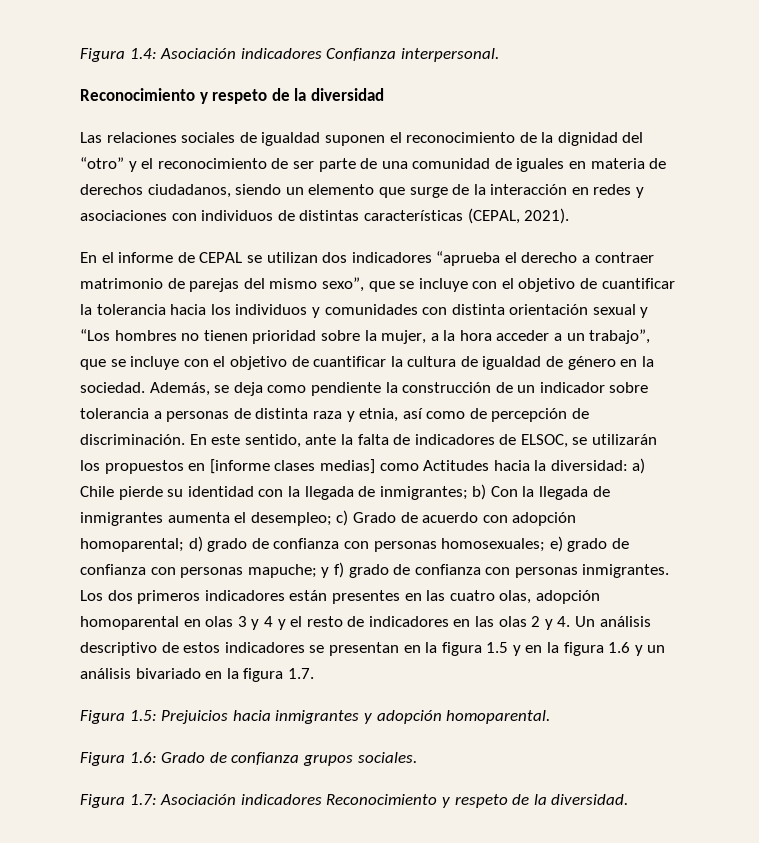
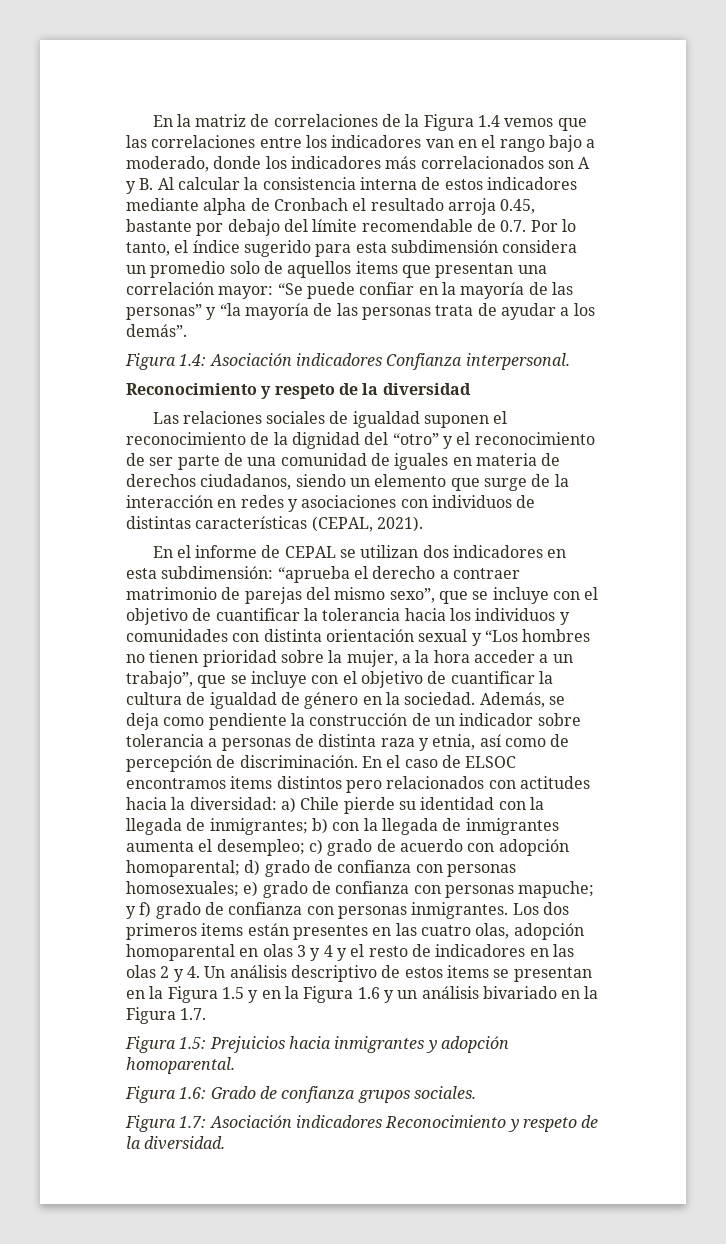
(80, 55) none -> [152,114,587,131] [126,135,596,152] [126,156,591,172] [126,177,577,194] [126,198,536,215] [126,219,576,236] [126,240,578,257] [126,261,547,278] [126,282,573,299] [126,303,595,320] [126,324,187,337] En la matriz de correlaciones de la Figura 1.4 vemos que las correlaciones entre los indicadores van en el rango bajo a moderado, donde los indicadores más correlacionados son A y B. Al calcular la consistencia interna de estos indicadores mediante alpha de Cronbach el resultado arroja 0.45, bastante por debajo del límite recomendable de 0.7. Por lo tanto, el índice sugerido para esta subdimensión considera un promedio solo de aquellos items que presentan una correlación mayor: “Se puede confiar en la mayoría de las personas” y “la mayoría de las personas trata de ayudar a los demás”. //
(432, 257) none -> [547,549,567,558] [126,566,274,579] en esta subdimensión:
[211,434,658,448] [80,459,490,474] este sentido, ante la falta de indicadores de ELSOC, se utilizarán los propuestos en [informe clases medias] como Actitudes -> [386,755,517,768] [126,776,590,793] el caso de ELSOC encontramos items distintos pero relacionados con actitudes
[490,486,518,497] Con -> [332,822,360,831] con
[352,512,396,523] Grado -> [327,839,373,856] grado
[204,590,285,601] indicadores -> [201,923,244,936] items
[224,642,305,653] indicadores -> [446,965,489,978] items
[441,642,482,656] figura -> [167,986,218,1003] Figura
[563,642,604,656] figura -> [303,986,354,1003] Figura
[243,668,284,682] figura -> [126,1007,176,1024] Figura

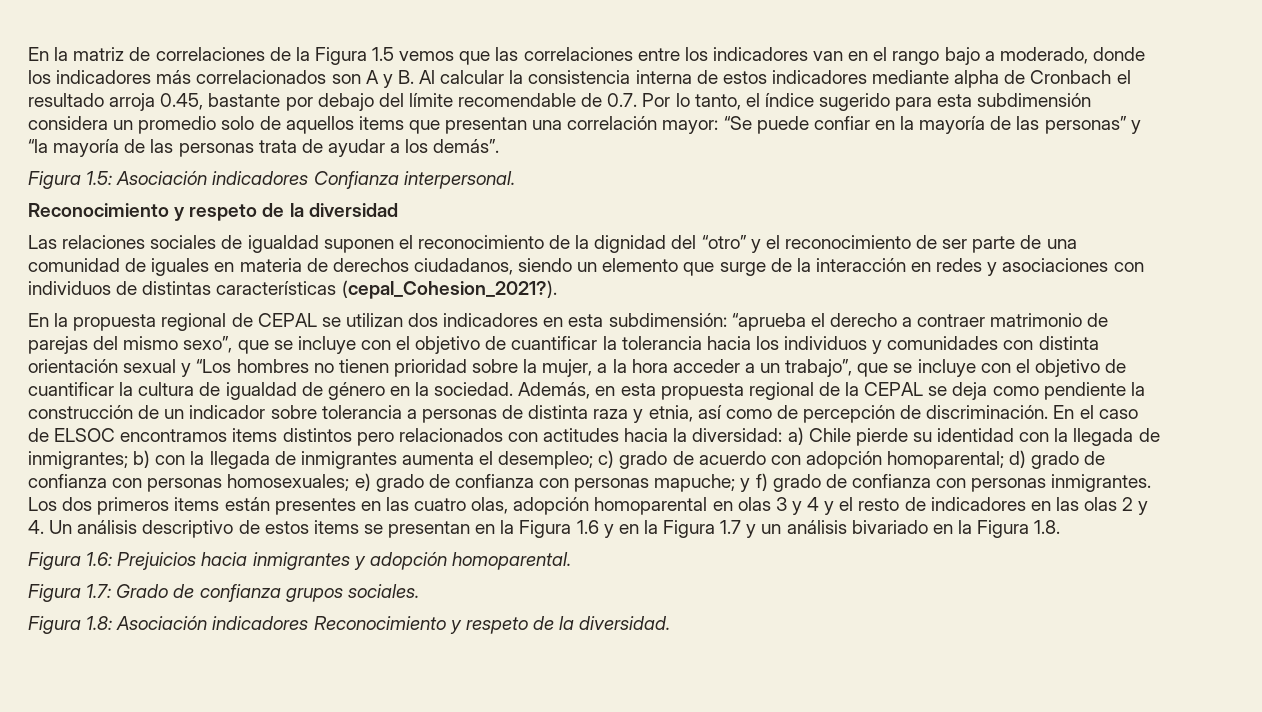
[478,115,501,127] 1.4 -> [372,47,395,61] 1.5
[179,354,207,366] 1.4: -> [86,171,113,185] 1.5:
[311,516,423,532] [152,545,258,558] (CEPAL, 2021). // En el informe -> [341,280,557,299] [28,313,227,331] (cepal_Cohesion_2021?). // En la propuesta regional
(545, 700) none -> [595,382,924,400] en esta propuesta regional de la CEPAL
[221,987,244,999] 1.5 -> [576,520,599,534] 1.6
[357,987,380,999] 1.6 -> [720,520,742,534] 1.7
[180,1008,207,1020] [125,1036,207,1053] 1.7. // Figura 1.5: -> [1034,520,1061,534] [28,552,113,570] 1.8. // Figura 1.6:
[179,1087,207,1099] 1.6: -> [86,584,112,598] 1.7:
[179,1116,207,1128] 1.7: -> [86,616,113,630] 1.8:

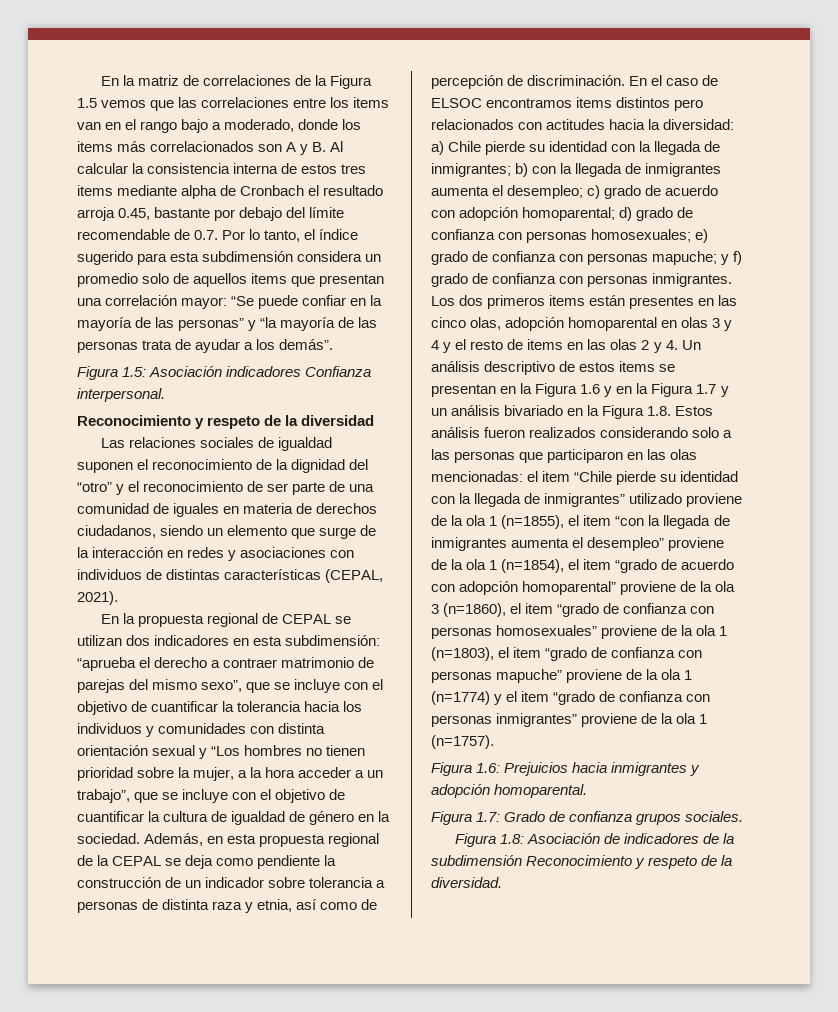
[712,47,808,61] indicadores -> [353,97,390,108] items
[56,70,152,84] indicadores -> [77,141,113,152] items
[771,70,867,84] indicadores -> [341,164,367,174] [77,185,113,196] tres items
[341,280,557,299] (cepal_Cohesion_2021?). -> [325,569,384,583] [77,591,118,605] (CEPAL, 2021).
[414,498,467,511] cuatro -> [431,317,466,328] cinco
[930,497,1026,511] indicadores -> [527,339,564,350] items
(1061, 527) none -> [675,406,714,416] [431,427,733,438] [431,449,698,463] [431,471,739,485] [431,493,743,507] [431,515,730,529] [431,537,725,551] [431,559,735,573] [431,581,736,595] [431,603,715,617] [431,625,728,639] [431,647,703,661] [431,669,693,683] [431,691,711,705] [431,713,708,727] [431,735,494,749] Estos análisis fueron realizados considerando solo a las personas que participaron en las olas mencionadas: el item “Chile pierde su identidad con la llegada de inmigrantes” utilizado proviene de la ola 1 (n=1855), el item “con la llegada de inmigrantes aumenta el desempleo” proviene de la ola 1 (n=1854), el item “grado de acuerdo con adopción homoparental” proviene de la ola 3 (n=1860), el item “grado de confianza con personas homosexuales” proviene de la ola 1 (n=1803), el item “grado de confianza con personas mapuche” proviene de la ola 1 (n=1774) y el item “grado de confianza con personas inmigrantes” proviene de la ola 1 (n=1757).
[212,616,309,630] indicadores -> [603,833,735,844] [431,855,522,866] de indicadores de la subdimensión

